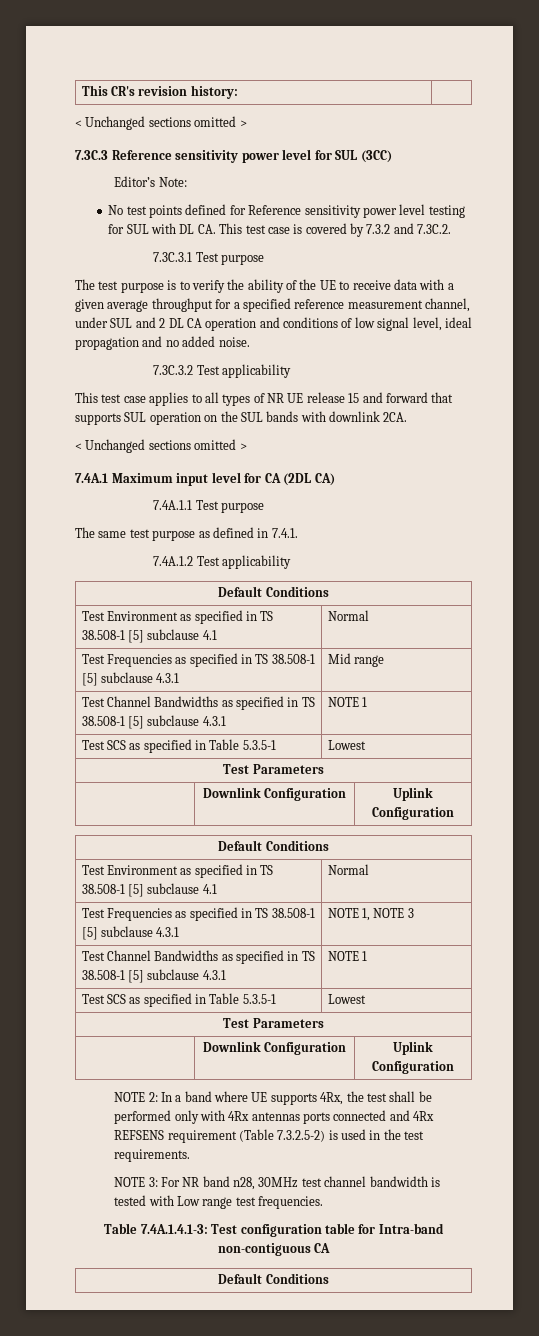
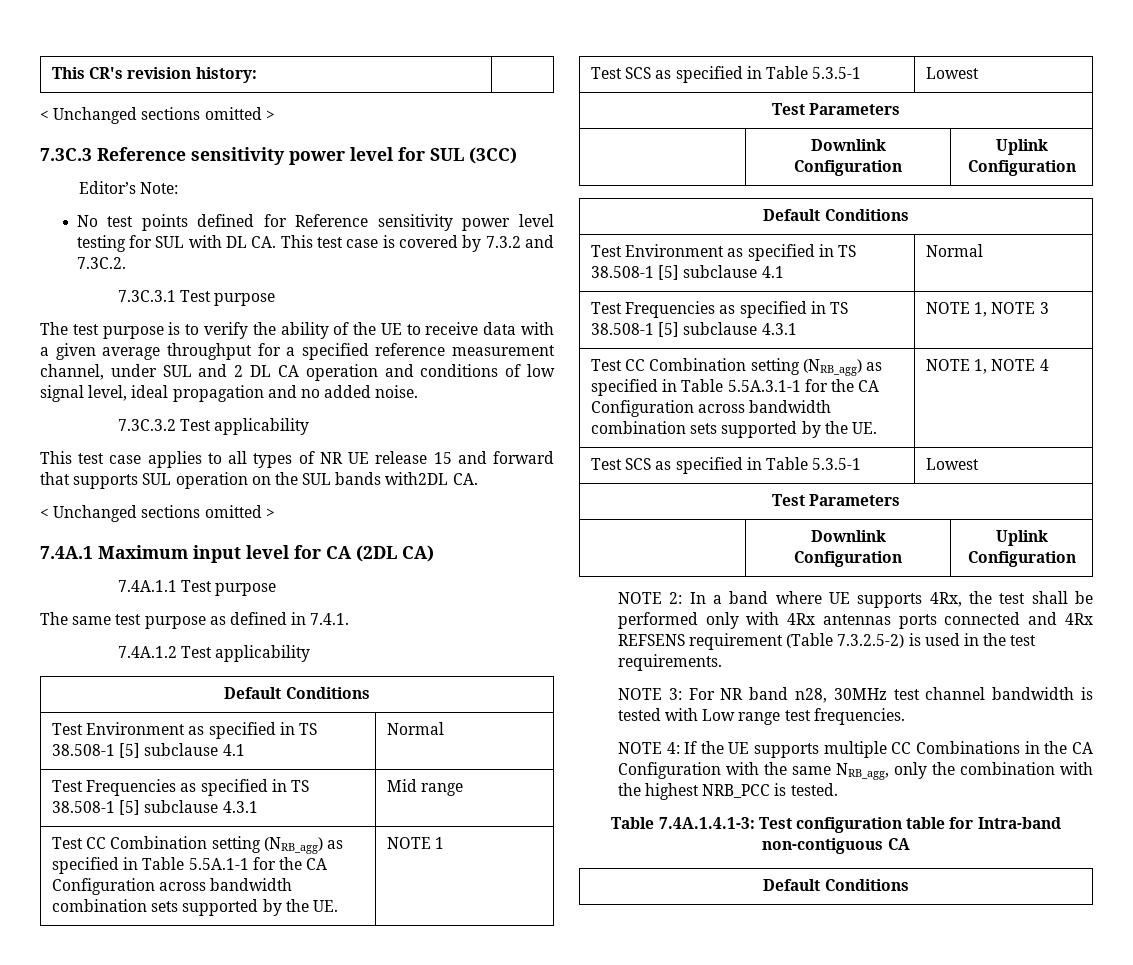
[300,411,408,422] with downlink 2CA. -> [385,472,478,485] with2DL CA.
[106,696,315,710] [81,715,226,729] Channel Bandwidths as specified in TS 38.508-1 [5] subclause 4.3.1 -> [86,836,344,854] [52,857,328,874] [52,878,293,895] [52,899,339,916] CC Combination setting (NRB_agg) as specified in Table 5.5A.1-1 for the CA Configuration across bandwidth combination sets supported by the UE.
[106,950,315,964] [81,969,226,983] [327,951,367,961] Channel Bandwidths as specified in TS 38.508-1 [5] subclause 4.3.1 | NOTE 1 -> [625,358,883,376] [591,379,880,396] [591,400,832,417] [591,421,878,438] [926,359,1049,374] CC Combination setting (NRB_agg) as specified in Table 5.5A.3.1-1 for the CA Configuration across bandwidth combination sets supported by the UE. | NOTE 1, NOTE 4
(324, 1202) none -> [617,741,1093,758] [617,762,1093,780] [617,783,838,800] // NOTE 4: If the UE supports multiple CC Combinations in the CA Configuration with the same NRB_agg, only the combination with the highest NRB_PCC is tested.

